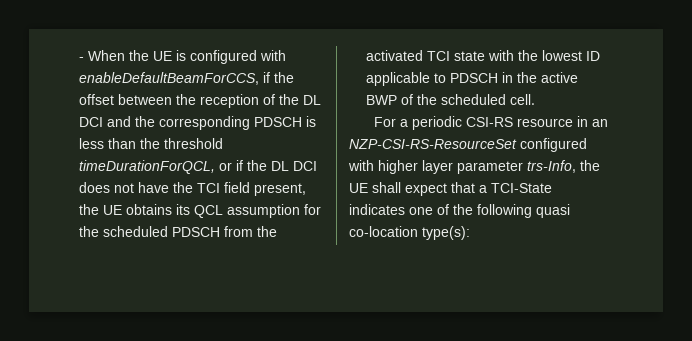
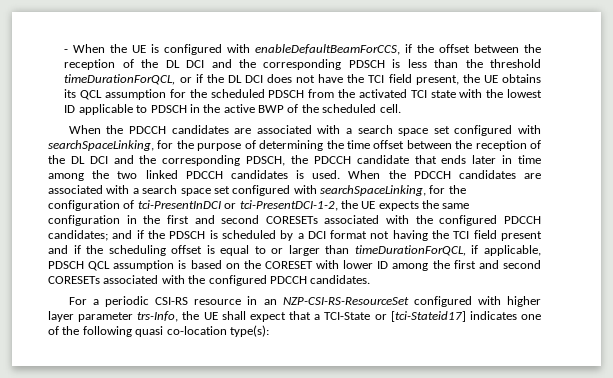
(536, 99) none -> [68,125,541,136] [48,140,542,151] [48,155,541,166] [48,170,541,181] [48,185,466,196] [48,200,470,211] [48,215,541,226] [48,230,542,241] [48,245,541,256] [48,260,541,271] [48,275,371,286] // When the PDCCH candidates are associated with a search space set configured with searchSpaceLinking, for the purpose of determining the time offset between the reception of the DL DCI and the corresponding PDSCH, the PDCCH candidate that ends later in time among the two linked PDCCH candidates is used. When the PDCCH candidates are associated with a search space set configured with searchSpaceLinking, for the configuration of tci-PresentInDCI or tci-PresentDCI-1-2, the UE expects the same configuration in the first and second CORESETs associated with the configured PDCCH candidates; and if the PDSCH is scheduled by a DCI format not having the TCI field present and if the scheduling offset is equal to or larger than timeDurationForQCL, if applicable, PDSCH QCL assumption is based on the CORESET with lower ID among the first and second CORESETs associated with the configured PDCCH candidates.
(552, 188) none -> [374,311,466,322] or [tci-Stateid17]

